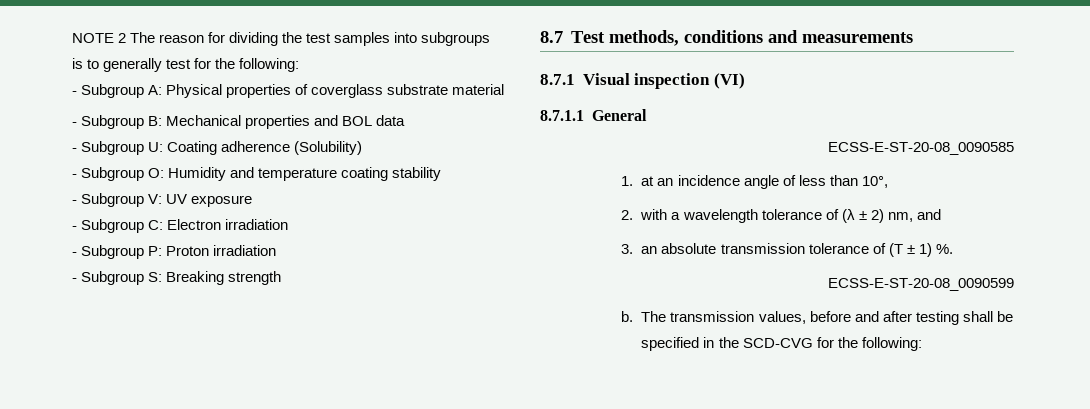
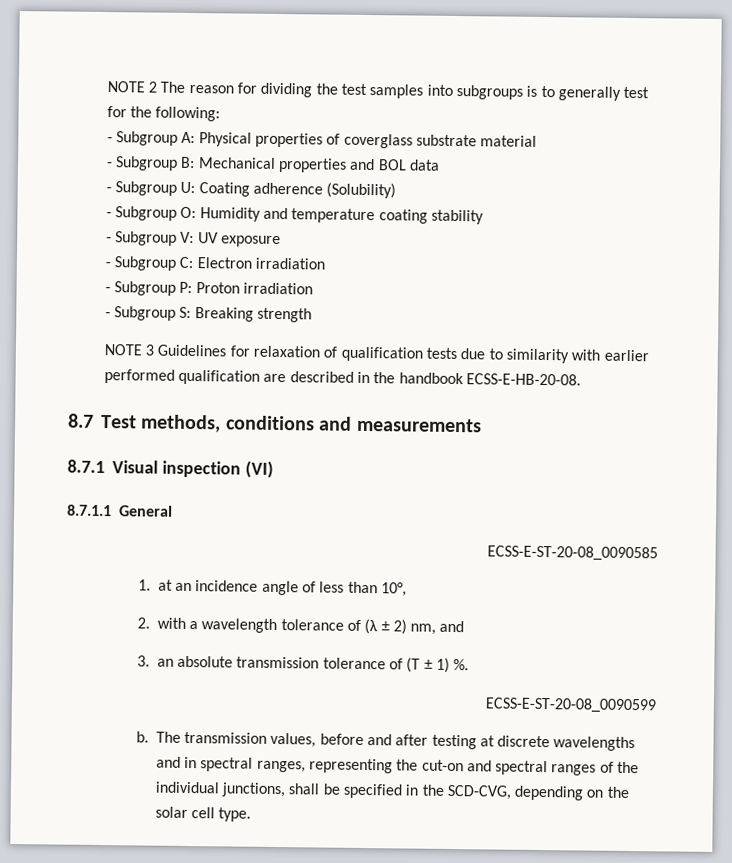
(281, 278) none -> [103,344,649,364] [103,369,582,386] // NOTE 3 Guidelines for relaxation of qualification tests due to similarity with earlier performed qualification are described in the handbook ECSS-E-HB-20-08.
(959, 318) none -> [479,735,636,752] [155,756,640,776] [154,781,286,798] at discrete wavelengths and in spectral ranges, representing the cut-on and spectral ranges of the individual junctions,
[742,337,922,351] SCD-CVG for the following: -> [446,784,629,801] [154,806,252,822] SCD-CVG, depending on the solar cell type.

